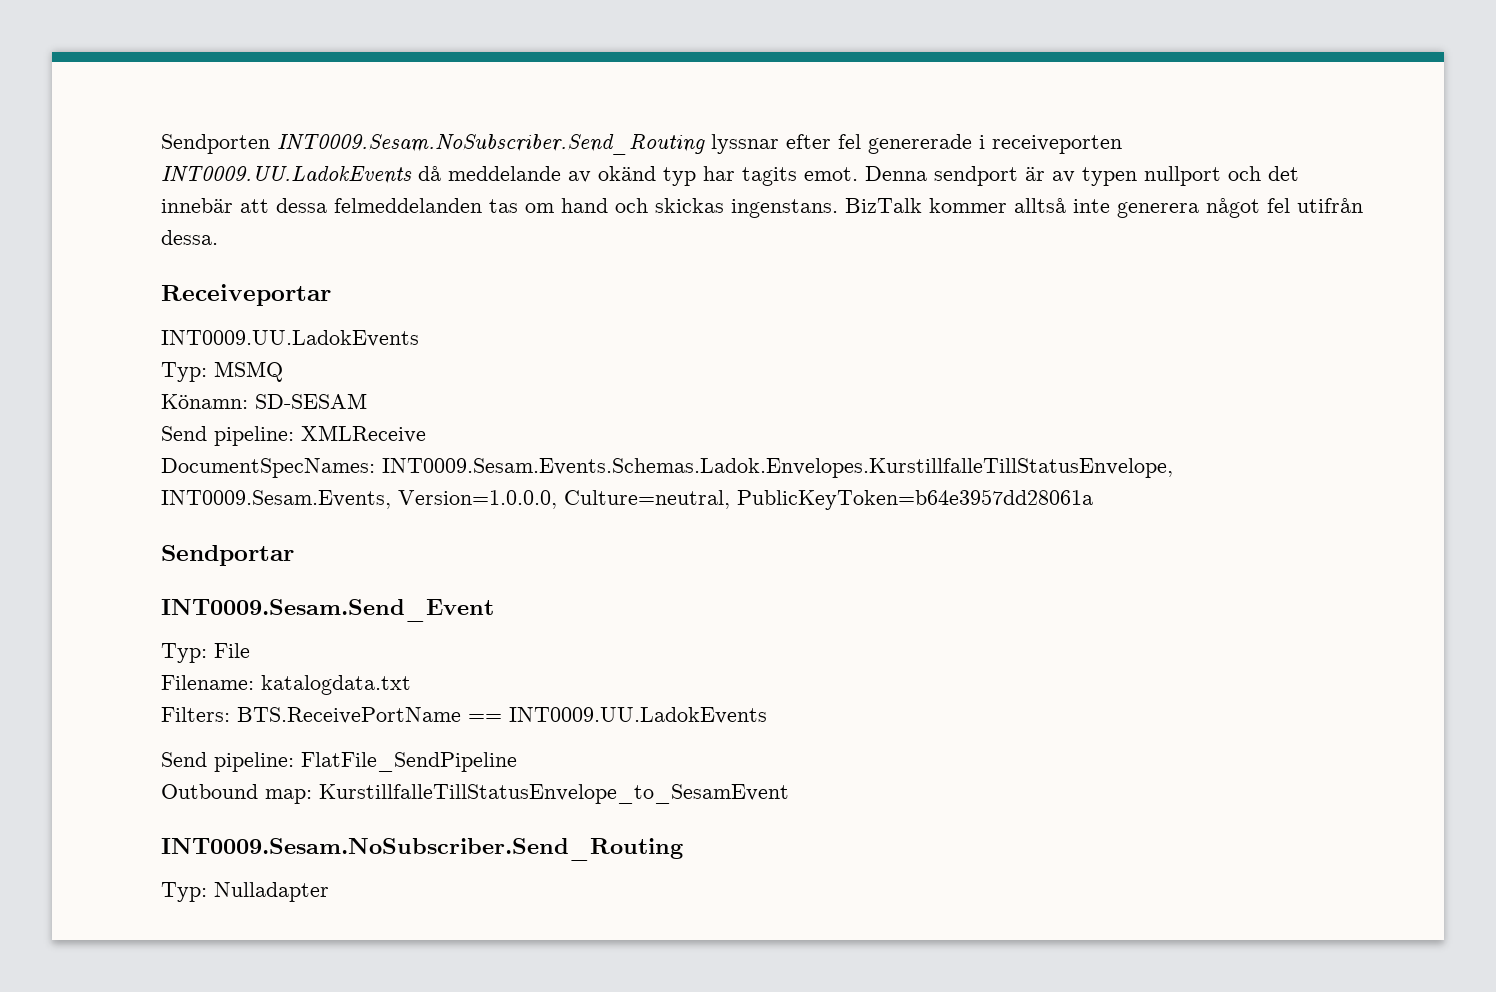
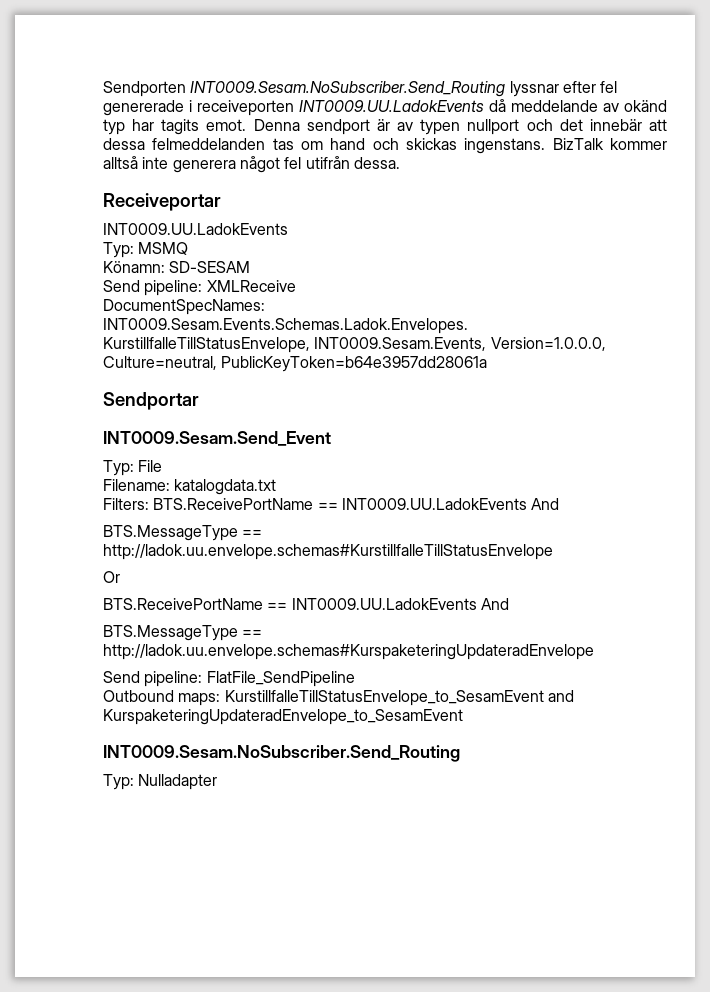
(767, 715) none -> [531,498,560,510] [103,525,263,541] [103,544,553,560] [103,571,120,583] [103,598,509,610] [103,625,263,641] [103,644,594,660] And // BTS.MessageType == http://ladok.uu.envelope.schemas#KurstillfalleTillStatusEnvelope // Or // BTS.ReceivePortName == INT0009.UU.LadokEvents And // BTS.MessageType == http://ladok.uu.envelope.schemas#KurspaketeringUpdateradEnvelope
[265,789,312,804] map: -> [178,693,221,706] maps:
(789, 794) none -> [547,690,574,702] [103,709,463,725] and KurspaketeringUpdateradEnvelope_to_SesamEvent

